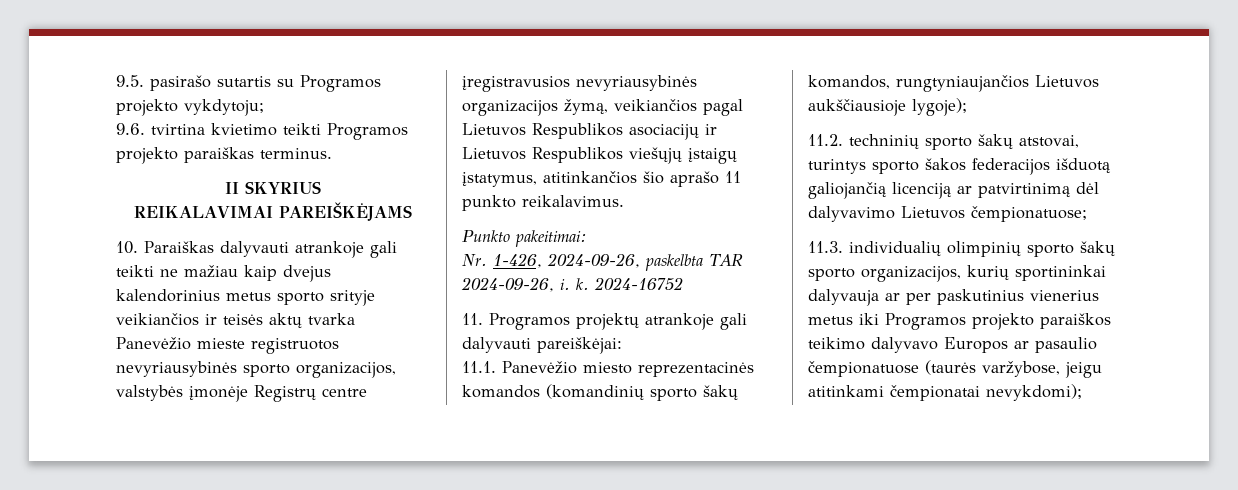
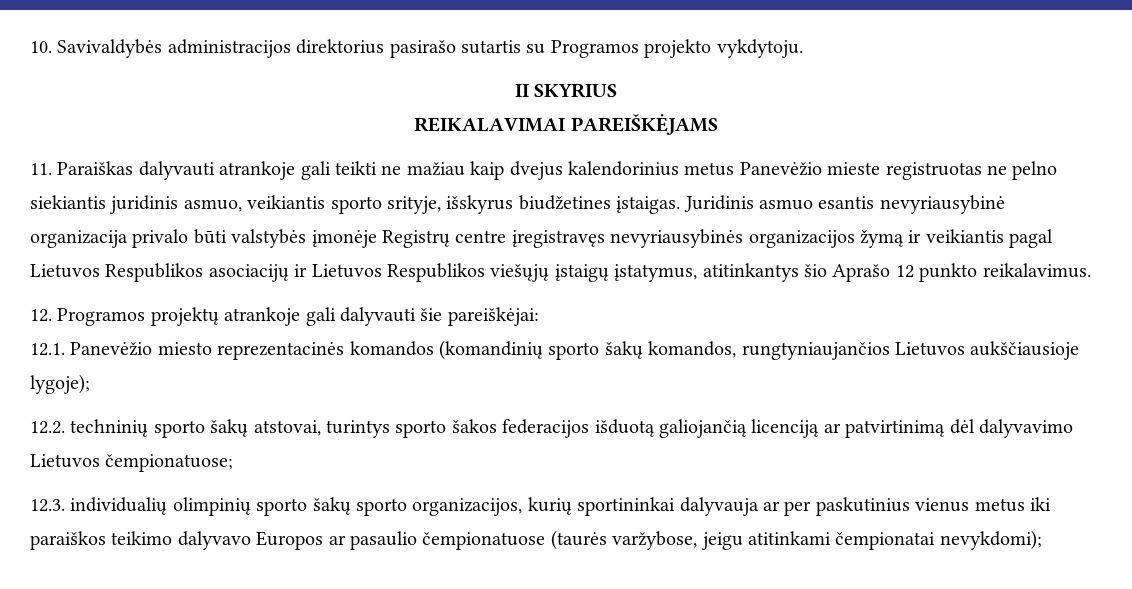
[116,75,144,87] 9.5. -> [30,39,385,58] 10. Savivaldybės administracijos direktorius
[184,99,264,116] [116,123,408,140] [116,147,332,164] vykdytoju; // 9.6. tvirtina kvietimo teikti Programos projekto paraiškas terminus. -> [716,39,803,58] vykdytoju.
[116,241,138,254] 10. -> [30,163,52,175] 11.
[277,290,375,306] [116,313,355,328] [116,337,339,354] [116,361,396,378] sporto srityje veikiančios ir teisės aktų tvarka Panevėžio mieste registruotos nevyriausybinės sporto organizacijos, -> [739,161,1058,180] [30,195,1005,214] [30,229,227,248] Panevėžio mieste registruotas ne pelno siekiantis juridinis asmuo, veikiantis sporto srityje, išskyrus biudžetines įstaigas. Juridinis asmuo esantis nevyriausybinė organizacija privalo būti
[462,76,570,92] įregistravusios -> [511,230,605,248] įregistravęs
[564,99,697,115] žymą, veikiančios -> [859,229,1004,248] žymą ir veikiantis
[543,171,741,187] [462,195,624,211] [462,230,587,247] [462,253,743,271] [461,277,683,292] [462,313,483,325] atitinkančios šio aprašo 11 punkto reikalavimus. // Punkto pakeitimai: // Nr. 1-426, 2024-09-26, paskelbta TAR 2024-09-26, i. k. 2024-16752 // 11. -> [702,263,1091,282] [30,309,52,322] atitinkantys šio Aprašo 12 punkto reikalavimus. // 12.
(531, 345) none -> [420,308,443,321] šie
[462,361,496,373] 11.1. -> [30,343,65,356] 12.1.
[808,134,843,146] 11.2. -> [30,421,65,434] 12.2.
[808,241,843,253] 11.3. -> [30,499,65,512] 12.3.
[1030,290,1099,301] vienerius -> [915,498,970,512] vienus
[885,313,1034,330] Programos projekto -> (1051, 504) none

